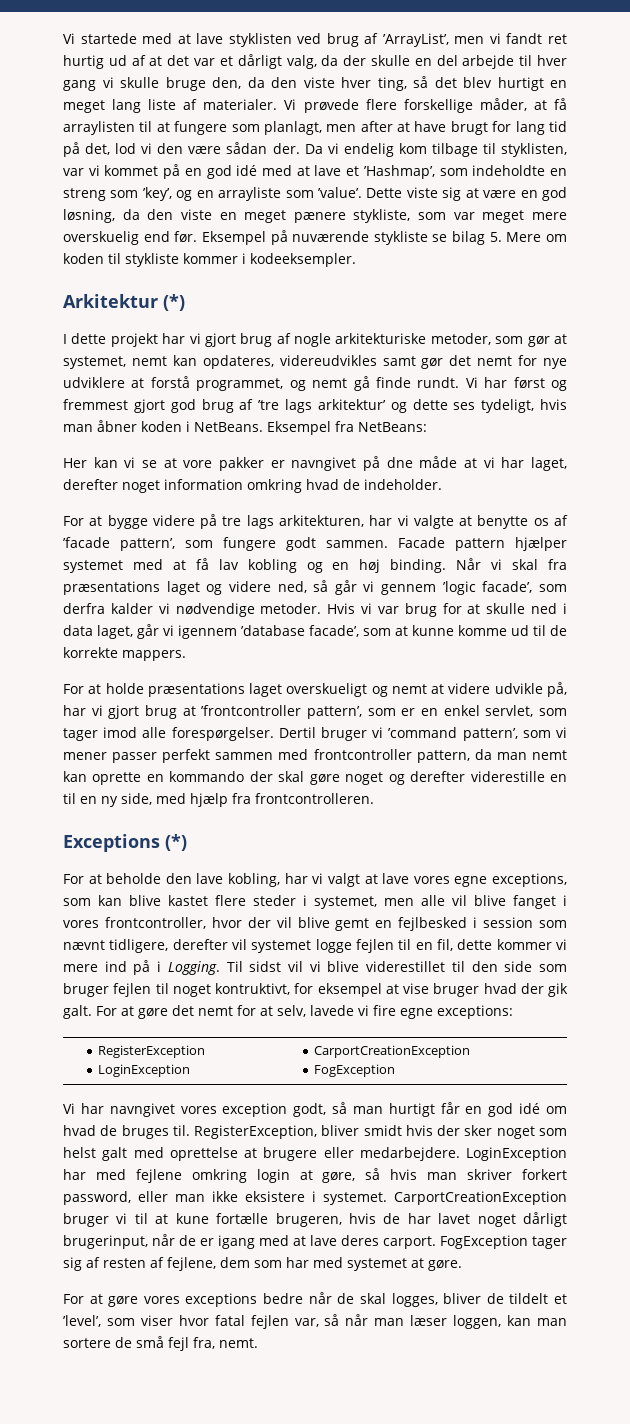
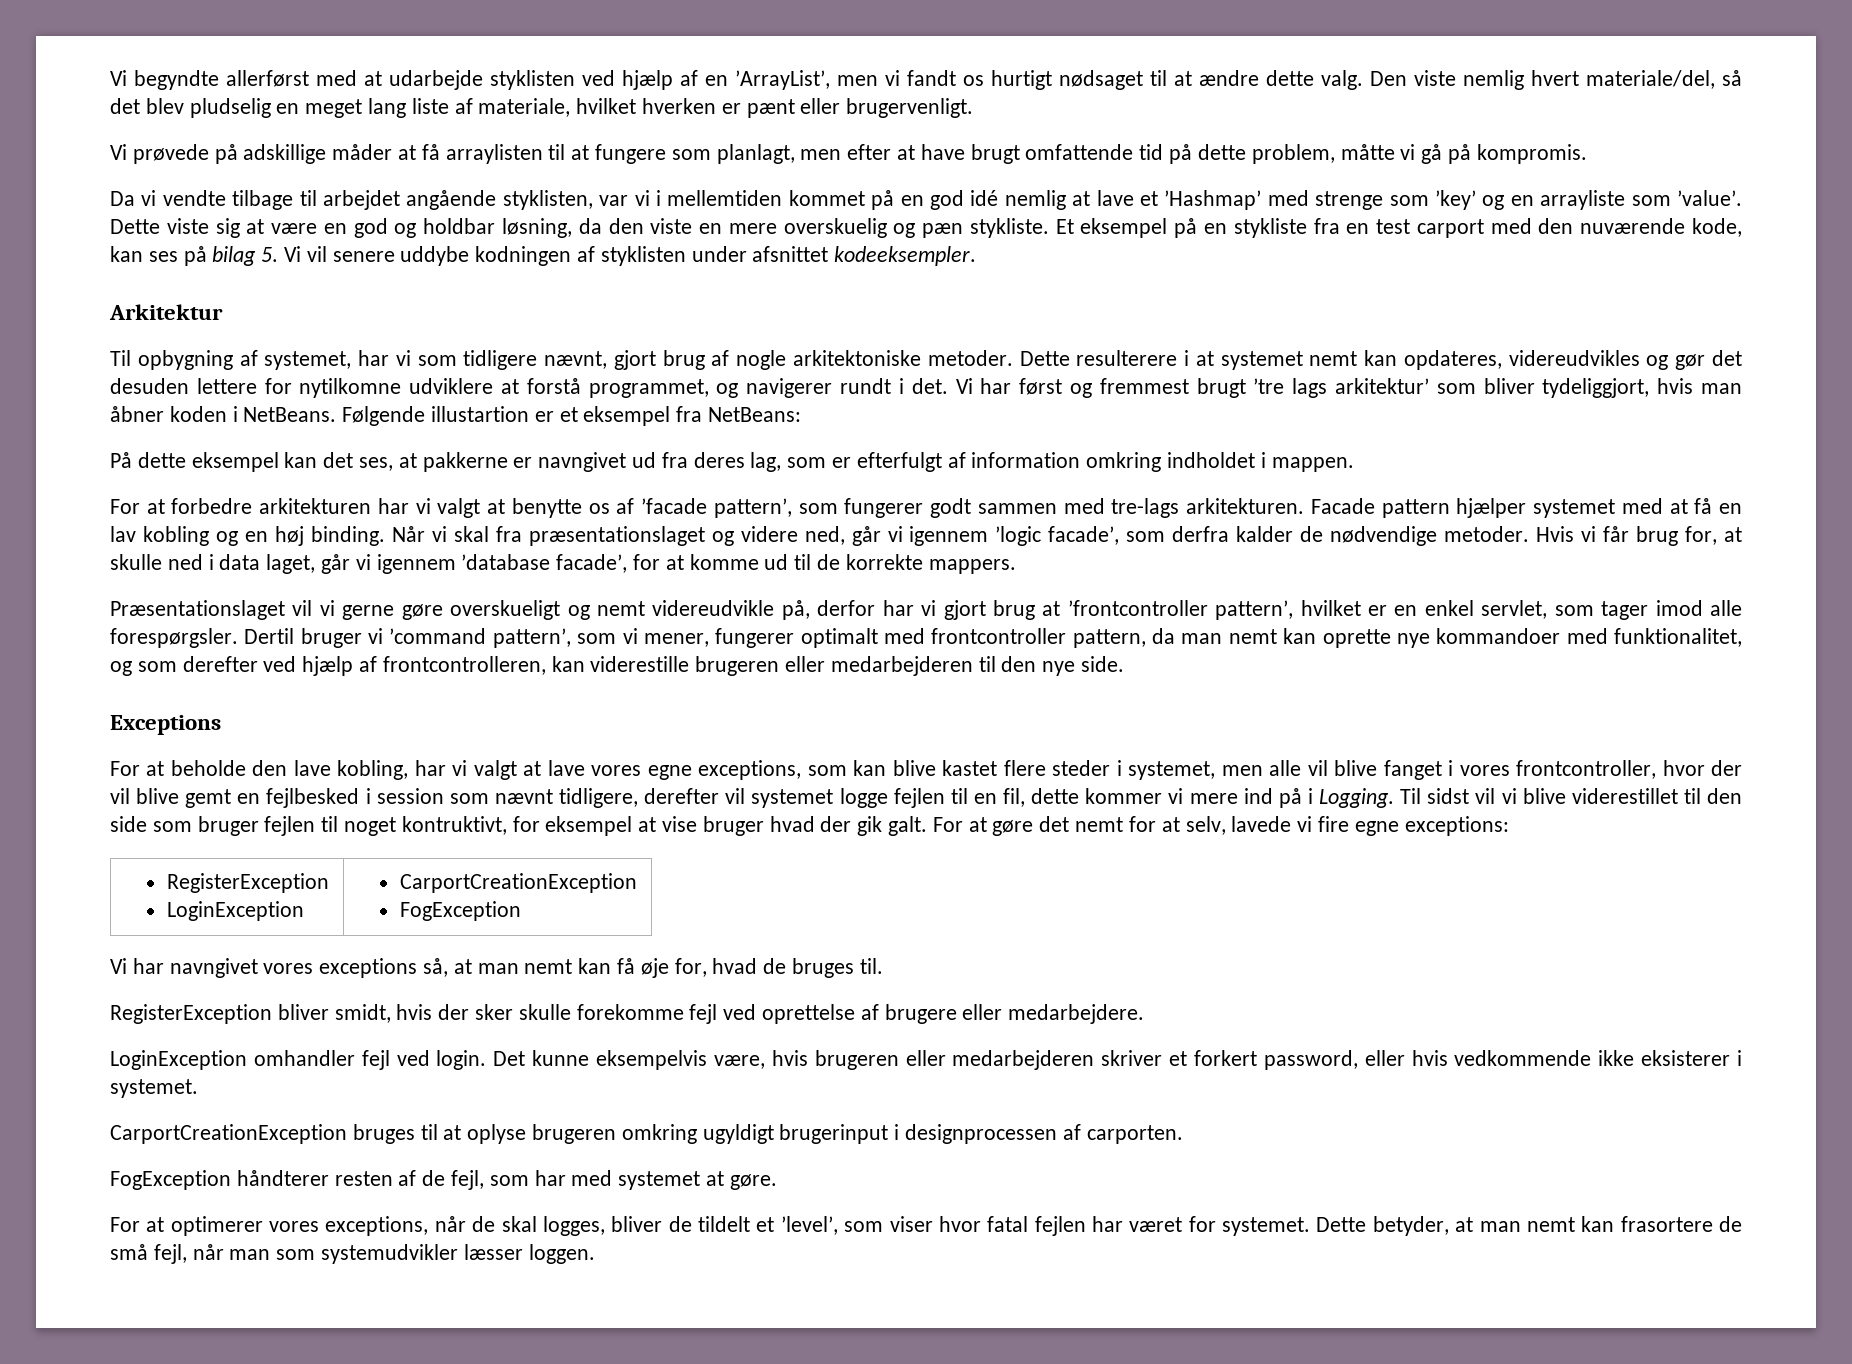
[63,33,224,44] Vi startede med at lave -> [110,70,483,90] Vi begyndte allerførst med at udarbejde
[326,33,379,47] brug af -> [622,70,728,90] hjælp af en
[548,34,568,44] [63,54,567,69] [63,77,407,91] ret hurtig ud af at det var et dårligt valg, da der skulle en del arbejde til hver gang vi skulle bruge den, da den viste hver ting, -> [963,70,1715,90] os hurtigt nødsaget til at ændre dette valg. Den viste nemlig hvert materiale/del,
[497,77,544,91] hurtigt -> [189,98,271,118] pludselig
[203,98,527,113] materialer. Vi prøvede flere forskellige måder, -> [478,98,974,118] [110,144,393,164] materiale, hvilket hverken er pænt eller brugervenligt. // Vi prøvede på adskillige måder
[360,121,393,132] after -> [847,144,892,160] efter
[492,121,567,135] [63,142,496,157] for lang tid på det, lod vi den være sådan der. Da vi endelig kom tilbage til -> [1025,144,1587,164] [110,190,497,210] omfattende tid på dette problem, måtte vi gå på kompromis. // Da vi vendte tilbage til arbejdet angående
(100, 170) none -> [655,190,783,206] i mellemtiden
[262,165,292,176] med -> [1004,190,1066,210] nemlig
[363,165,567,179] [63,187,172,201] ’Hashmap’, som indeholdte en streng som ’key’, -> [1164,190,1477,210] ’Hashmap’ med strenge som ’key’
(567, 194) none -> [394,218,496,238] og holdbar
[244,209,567,223] [63,230,567,245] [63,253,356,267] [63,294,185,311] [63,333,567,347] [63,356,126,369] meget pænere stykliste, som var meget mere overskuelig end før. Eksempel på nuværende stykliste se bilag 5. Mere om koden til stykliste kommer i kodeeksempler. // Arkitektur (*) // I dette projekt har vi gjort brug af nogle arkitekturiske metoder, som gør at systemet, -> [728,218,1742,238] [110,246,977,266] [109,304,223,320] [110,350,1303,370] mere overskuelig og pæn stykliste. Et eksempel på en stykliste fra en test carport med den nuværende kode, kan ses på bilag 5. Vi vil senere uddybe kodningen af styklisten under afsnittet kodeeksempler. // Arkitektur // Til opbygning af systemet, har vi som tidligere nævnt, gjort brug af nogle arkitektoniske metoder. Dette resulterere i at systemet
[382,356,416,366] samt -> [1646,355,1669,370] og
[477,355,567,369] nemt for nye -> [110,378,402,398] desuden lettere for nytilkomne
[312,376,460,391] nemt gå finde rundt. -> [746,378,948,398] navigerer rundt i det.
[133,399,535,413] gjort god brug af ’tre lags arkitektur’ og dette ses tydeligt, -> [1196,378,1650,398] brugt ’tre lags arkitektur’ som bliver tydeliggjort,
[267,421,427,435] [63,456,568,471] [63,479,442,493] [63,514,454,529] Eksempel fra NetBeans: // Her kan vi se at vore pakker er navngivet på dne måde at vi har laget, derefter noget information omkring hvad de indeholder. // For at bygge videre på tre lags arkitekturen, har vi valgte -> [342,406,802,426] [110,452,1354,472] [110,498,481,518] Følgende illustartion er et eksempel fra NetBeans: // På dette eksempel kan det ses, at pakkerne er navngivet ud fra deres lag, som er efterfulgt af information omkring indholdet i mappen. // For at forbedre arkitekturen har vi valgt
[223,537,388,551] fungere godt sammen. -> [844,498,1305,518] fungerer godt sammen med tre-lags arkitekturen.
(209, 564) none -> [1718,503,1742,514] en
[63,581,200,595] præsentations laget -> [528,526,705,546] præsentationslaget
[313,580,437,595] så går vi gennem -> [851,526,989,546] går vi igennem
[158,603,170,614] vi -> [1300,526,1324,542] de
[377,603,462,617] var brug for -> [1603,526,1718,546] får brug for,
[363,625,454,636] som at kunne -> [633,554,684,570] for at
[63,682,567,697] For at holde præsentations laget overskueligt og nemt at videre udvikle på, -> [110,600,876,620] Præsentationslaget vil vi gerne gøre overskueligt og nemt videreudvikle på, derfor
[367,708,396,716] som -> [1300,600,1361,616] hvilket
[171,727,274,741] forespørgelser. -> [110,628,238,648] forespørgsler.
[63,749,274,763] mener passer perfekt sammen -> [643,628,878,648] mener, fungerer optimalt
[146,771,567,785] [63,793,374,807] en kommando der skal gøre noget og derefter viderestille en til en ny side, med hjælp fra frontcontrolleren. -> [1396,628,1742,648] [110,656,1125,676] nye kommandoer med funktionalitet, og som derefter ved hjælp af frontcontrolleren, kan viderestille brugeren eller medarbejderen til den nye side.
[165,834,187,851] (*) -> (221, 725) none
[222,1102,568,1117] [63,1125,567,1139] [63,1147,567,1161] [63,1168,568,1183] [63,1191,567,1205] [63,1212,568,1227] [63,1234,567,1249] [63,1257,250,1271] exception godt, så man hurtigt får en god idé om hvad de bruges til. RegisterException, bliver smidt hvis der sker noget som helst galt med oprettelse at brugere eller medarbejdere. LoginException har med fejlene omkring login at gøre, så hvis man skriver forkert password, eller man ikke eksistere i systemet. CarportCreationException bruger vi til at kune fortælle brugeren, hvis de har lavet noget dårligt brugerinput, når de er igang med at lave deres carport. FogException tager sig af resten af fejlene, dem -> [319,958,883,978] [110,1004,1145,1024] [110,1050,1742,1070] [110,1079,198,1098] [110,1124,1183,1144] [110,1170,485,1190] exceptions så, at man nemt kan få øje for, hvad de bruges til. // RegisterException bliver smidt, hvis der sker skulle forekomme fejl ved oprettelse af brugere eller medarbejdere. // LoginException omhandler fejl ved login. Det kunne eksempelvis være, hvis brugeren eller medarbejderen skriver et forkert password, eller hvis vedkommende ikke eksisterer i systemet. // CarportCreationException bruges til at oplyse brugeren omkring ugyldigt brugerinput i designprocessen af carporten. // FogException håndterer resten af de fejl,
[108,1293,304,1307] gøre vores exceptions bedre -> [170,1216,429,1236] optimerer vores exceptions,
[294,1314,567,1329] [63,1336,258,1351] var, så når man læser loggen, kan man sortere de små fejl fra, nemt. -> [1091,1216,1742,1236] [110,1244,595,1264] har været for systemet. Dette betyder, at man nemt kan frasortere de små fejl, når man som systemudvikler læsser loggen.

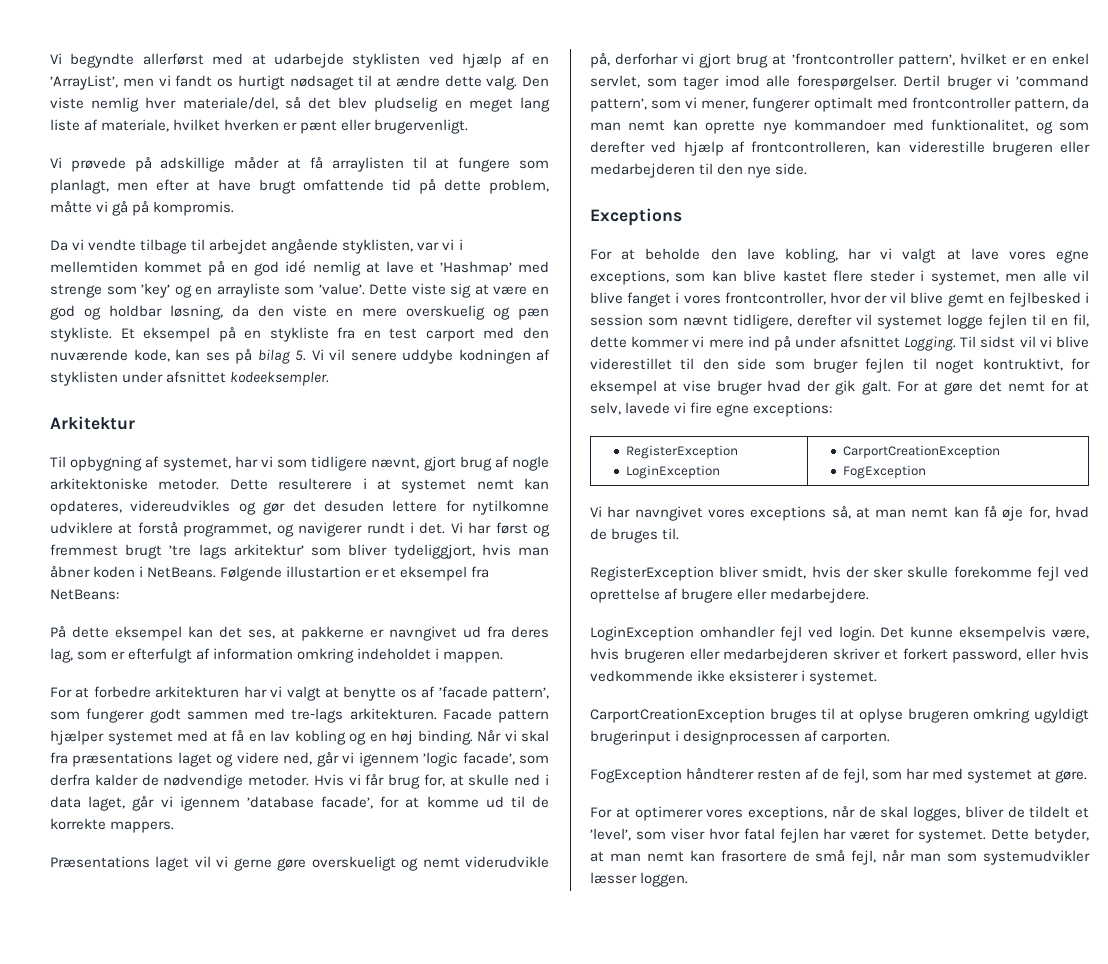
[1531,70,1579,86] hvert -> [145,97,177,109] hver
[1167,452,1256,468] indholdet -> [357,648,432,660] indeholdet
[528,526,705,546] præsentationslaget -> [72,752,212,767] præsentations laget
[110,600,285,620] Præsentationslaget -> [50,856,190,871] Præsentations laget
[652,600,914,620] videreudvikle på, derfor har -> [465,856,550,868] [590,52,679,68] viderudvikle på, derforhar
[110,628,238,648] forespørgsler. -> [796,75,897,90] forespørgelser.
[1307,788,1313,804] i -> [795,336,900,348] under afsnittet

